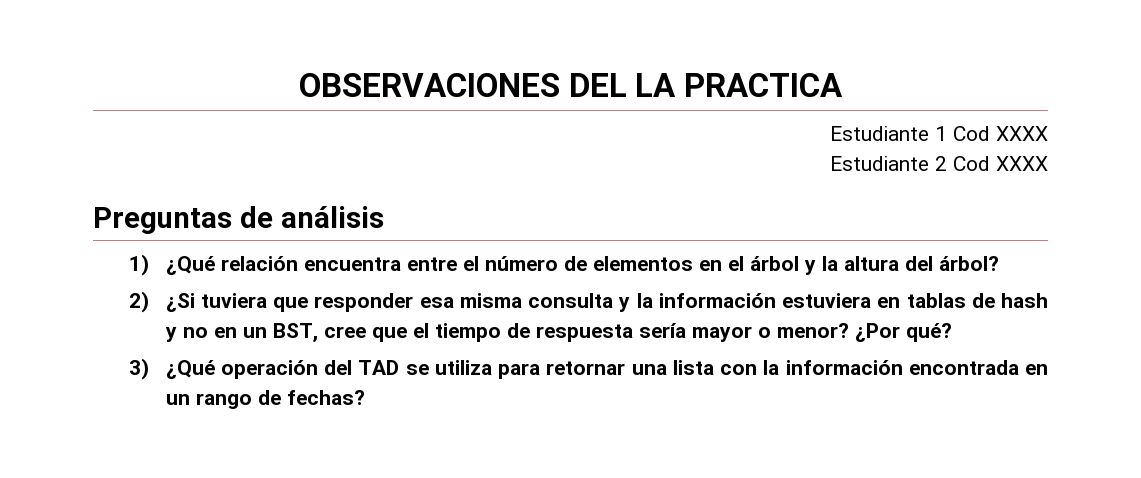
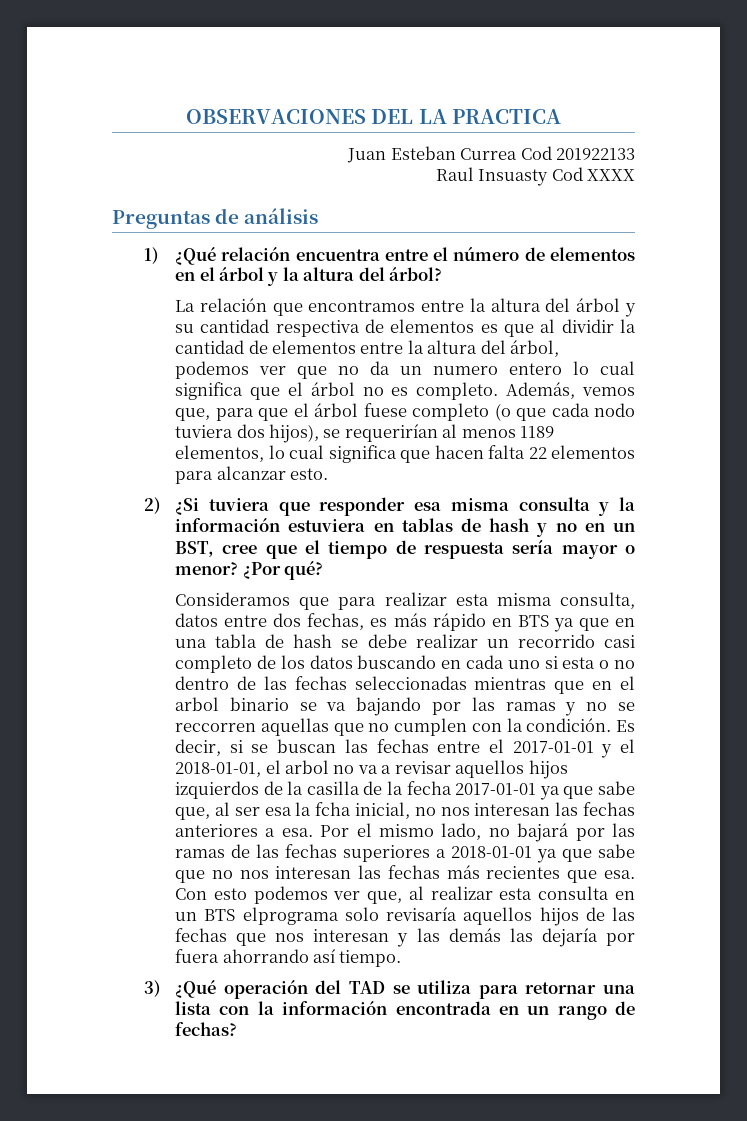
[830,126,1048,141] [830,156,947,171] Estudiante 1 Cod XXXX // Estudiante 2 -> [347,146,635,163] [435,167,549,186] Juan Esteban Currea Cod 201922133 // Raul Insuasty
(999, 263) none -> [175,298,637,317] [175,319,636,337] [175,340,560,357] [175,361,635,379] [175,382,636,400] [175,403,636,421] [175,424,555,443] [175,445,636,463] [175,466,328,484] // La relación que encontramos entre la altura del árbol y su cantidad respectiva de elementos es que al dividir la cantidad de elementos entre la altura del árbol, podemos ver que no da un numero entero lo cual significa que el árbol no es completo. Además, vemos que, para que el árbol fuese completo (o que cada nodo tuviera dos hijos), se requerirían al menos 1189 elementos, lo cual significa que hacen falta 22 elementos para alcanzar esto.
(952, 332) none -> [175,592,635,610] [175,613,635,632] [175,634,635,648] [175,655,636,673] [175,676,636,694] [175,697,635,716] [175,718,636,736] [175,739,636,758] [175,760,568,779] [175,781,635,800] [175,802,636,820] [175,823,635,842] [175,844,635,863] [175,865,636,883] [175,886,636,904] [175,907,636,926] [175,928,635,947] [175,949,402,967] // Consideramos que para realizar esta misma consulta, datos entre dos fechas, es más rápido en BTS ya que en una tabla de hash se debe realizar un recorrido casi completo de los datos buscando en cada uno si esta o no dentro de las fechas seleccionadas mientras que en el arbol binario se va bajando por las ramas y no se reccorren aquellas que no cumplen con la condición. Es decir, si se buscan las fechas entre el 2017-01-01 y el 2018-01-01, el arbol no va a revisar aquellos hijos izquierdos de la casilla de la fecha 2017-01-01 ya que sabe que, al ser esa la fcha inicial, no nos interesan las fechas anteriores a esa. Por el mismo lado, no bajará por las ramas de las fechas superiores a 2018-01-01 ya que sabe que no nos interesan las fechas más recientes que esa. Con esto podemos ver que, al realizar esta consulta en un BTS elprograma solo revisaría aquellos hijos de las fechas que nos interesan y las demás las dejaría por fuera ahorrando así tiempo.

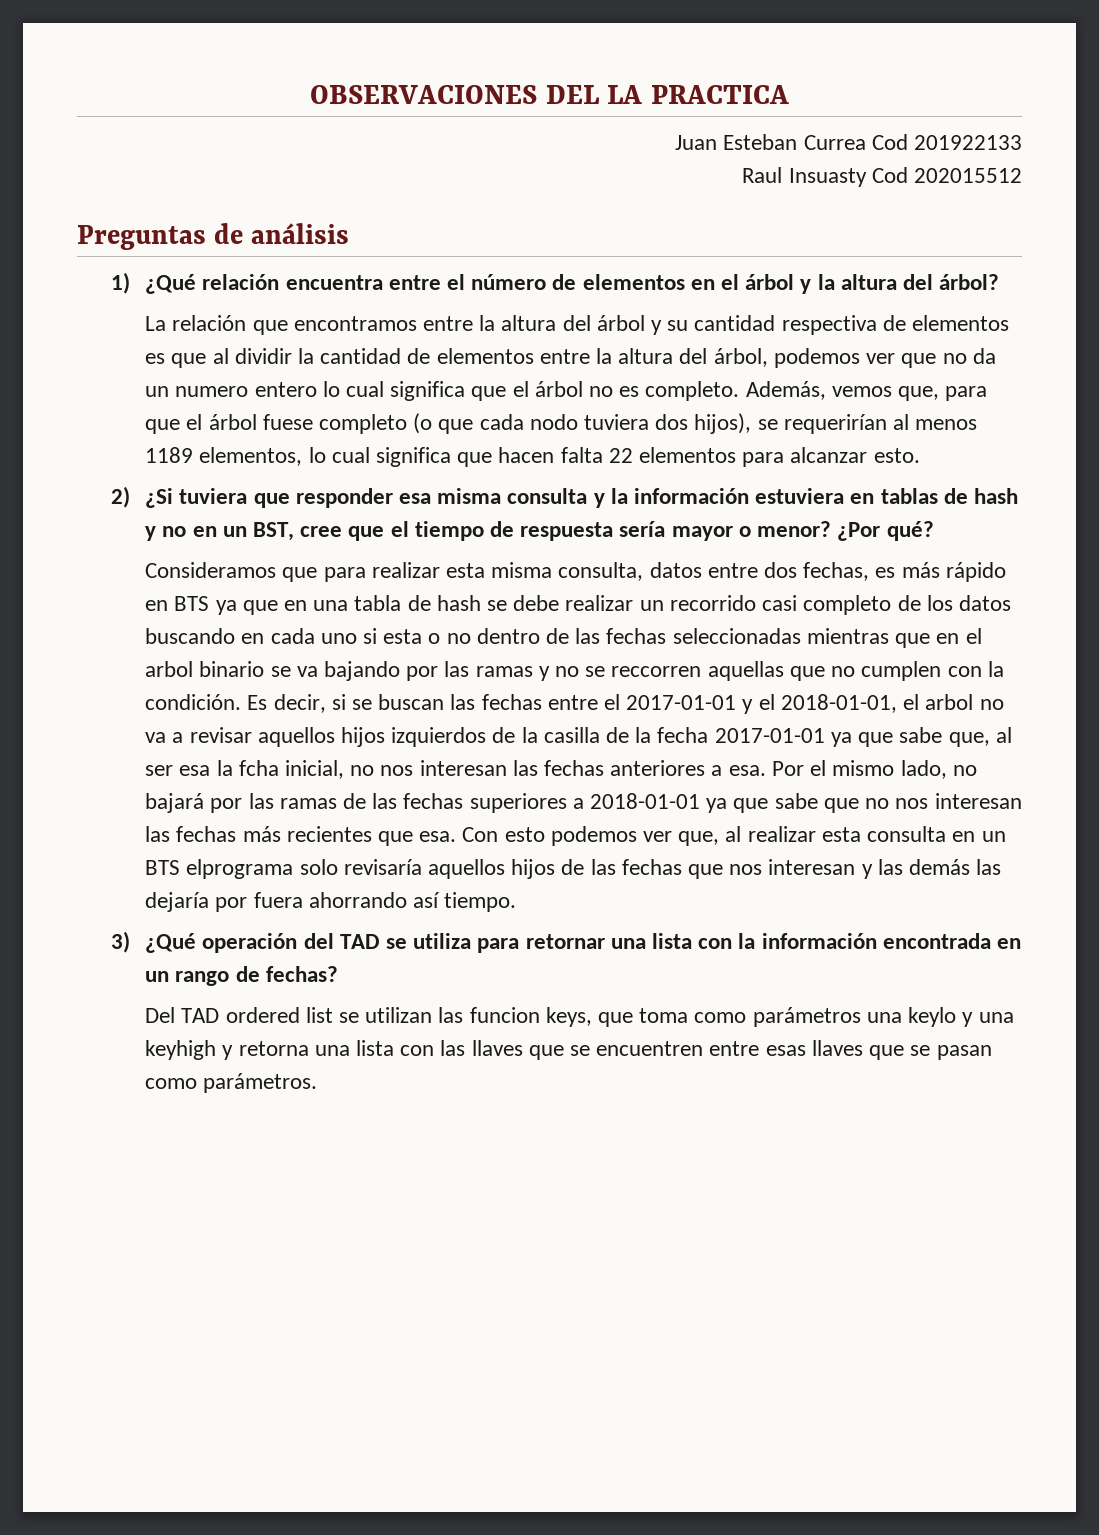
[587,169,635,181] XXXX -> [914,168,1023,183] 202015512
(238, 1029) none -> [145,1007,1014,1027] [145,1040,992,1060] [145,1073,318,1093] // Del TAD ordered list se utilizan las funcion keys, que toma como parámetros una keylo y una keyhigh y retorna una lista con las llaves que se encuentren entre esas llaves que se pasan como parámetros.

